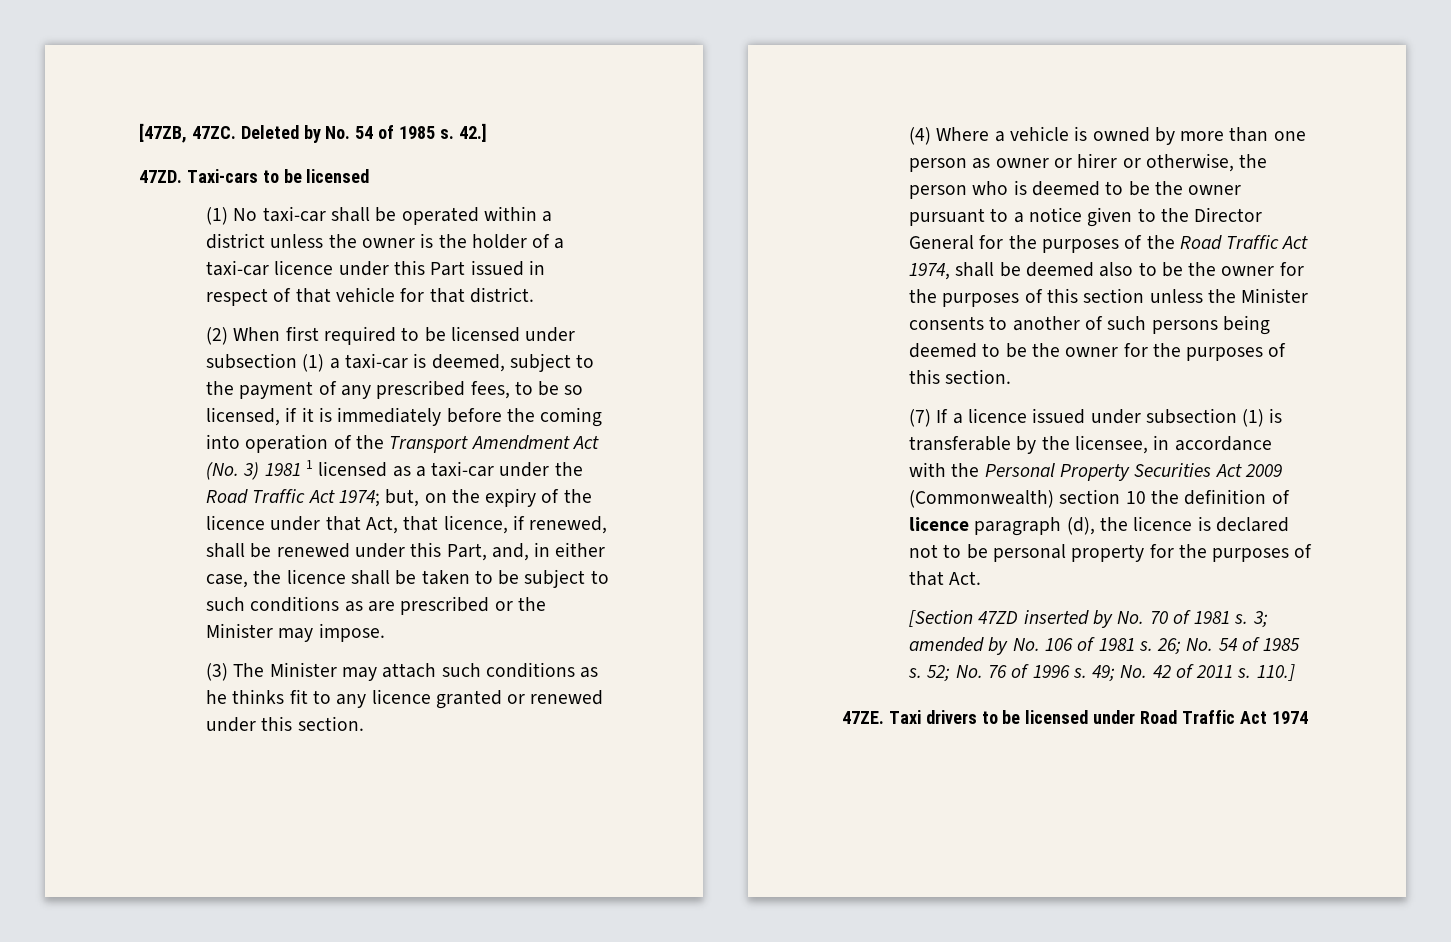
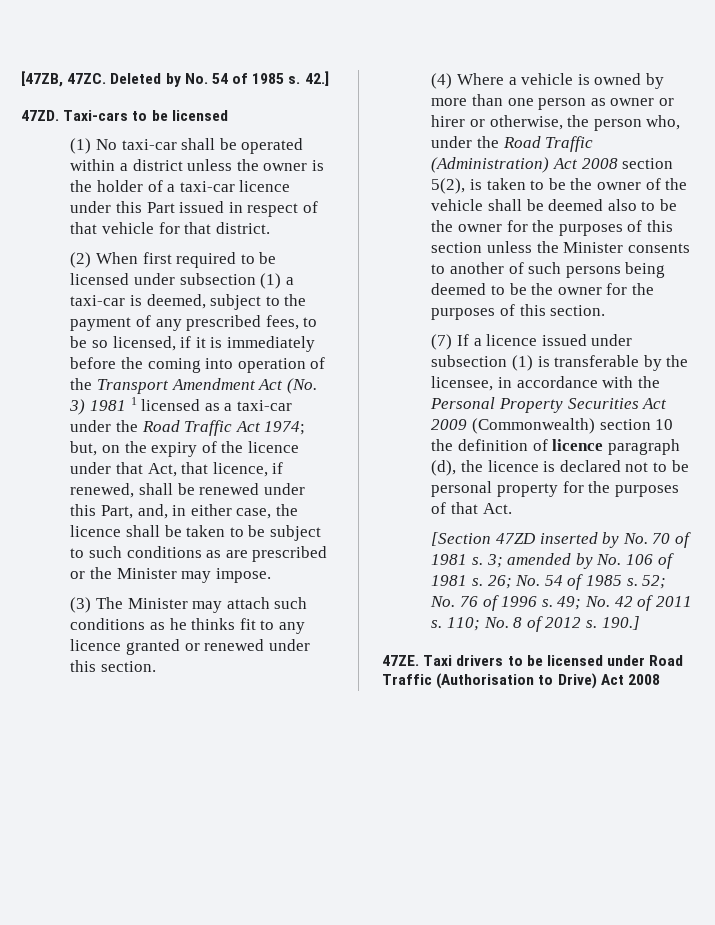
[972,180,1242,196] [909,207,1263,227] [909,235,1309,253] [909,263,951,280] who is deemed to be the owner pursuant to a notice given to the Director General for the purposes of the Road Traffic Act 1974, -> [646,115,681,130] [431,136,594,152] [431,157,674,173] [431,178,688,194] [431,199,484,211] who, under the Road Traffic (Administration) Act 2008 section 5(2), is taken to be the owner of the vehicle
[1256,664,1295,681] 110.] -> [446,616,640,632] 110; No. 8 of 2012 s. 190.]
[1239,711,1308,724] Act 1974 -> [436,673,660,689] (Authorisation to Drive) Act 2008

